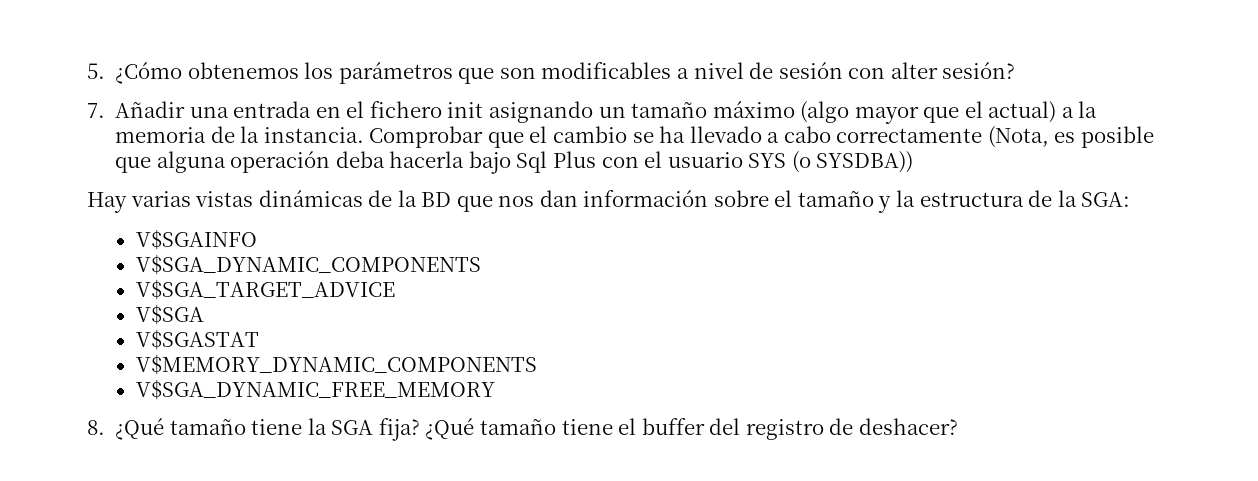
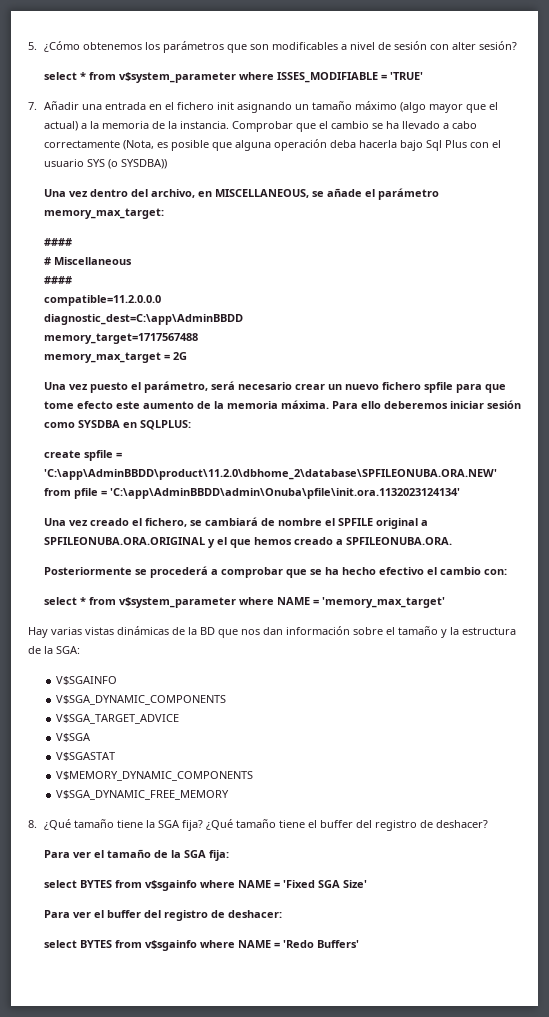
(1016, 70) none -> [43,72,423,83] // select * from v$system_parameter where ISSES_MODIFIABLE = 'TRUE'
(914, 162) none -> [43,188,439,200] [43,208,164,219] [43,238,72,246] [43,257,132,265] [43,276,72,284] [43,295,161,306] [43,314,243,325] [43,333,198,344] [43,352,187,363] [43,381,506,393] [43,400,521,409] [43,420,191,430] [43,450,122,461] [43,469,497,480] [43,488,460,499] [43,517,428,529] [43,537,452,548] [43,566,507,578] [43,597,445,608] // Una vez dentro del archivo, en MISCELLANEOUS, se añade el parámetro memory_max_target: // #### // # Miscellaneous // #### // compatible=11.2.0.0.0 // diagnostic_dest=C:\app\AdminBBDD // memory_target=1717567488 // memory_max_target = 2G // Una vez puesto el parámetro, será necesario crear un nuevo fichero spfile para que tome efecto este aumento de la memoria máxima. Para ello deberemos iniciar sesión como SYSDBA en SQLPLUS: // create spfile = 'C:\app\AdminBBDD\product\11.2.0\dbhome_2\database\SPFILEONUBA.ORA.NEW' from pfile = 'C:\app\AdminBBDD\admin\Onuba\pfile\init.ora.1132023124134' // Una vez creado el fichero, se cambiará de nombre el SPFILE original a SPFILEONUBA.ORA.ORIGINAL y el que hemos creado a SPFILEONUBA.ORA. // Posteriormente se procederá a comprobar que se ha hecho efectivo el cambio con: // select * from v$system_parameter where NAME = 'memory_max_target'
(958, 426) none -> [43,849,229,861] [43,880,367,891] [43,910,282,921] [43,940,359,951] // Para ver el tamaño de la SGA fija: // select BYTES from v$sgainfo where NAME = 'Fixed SGA Size' // Para ver el buffer del registro de deshacer: // select BYTES from v$sgainfo where NAME = 'Redo Buffers'

